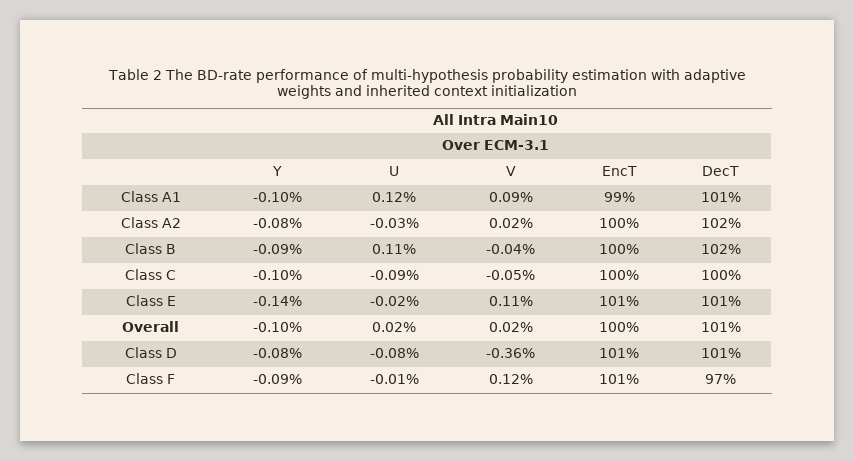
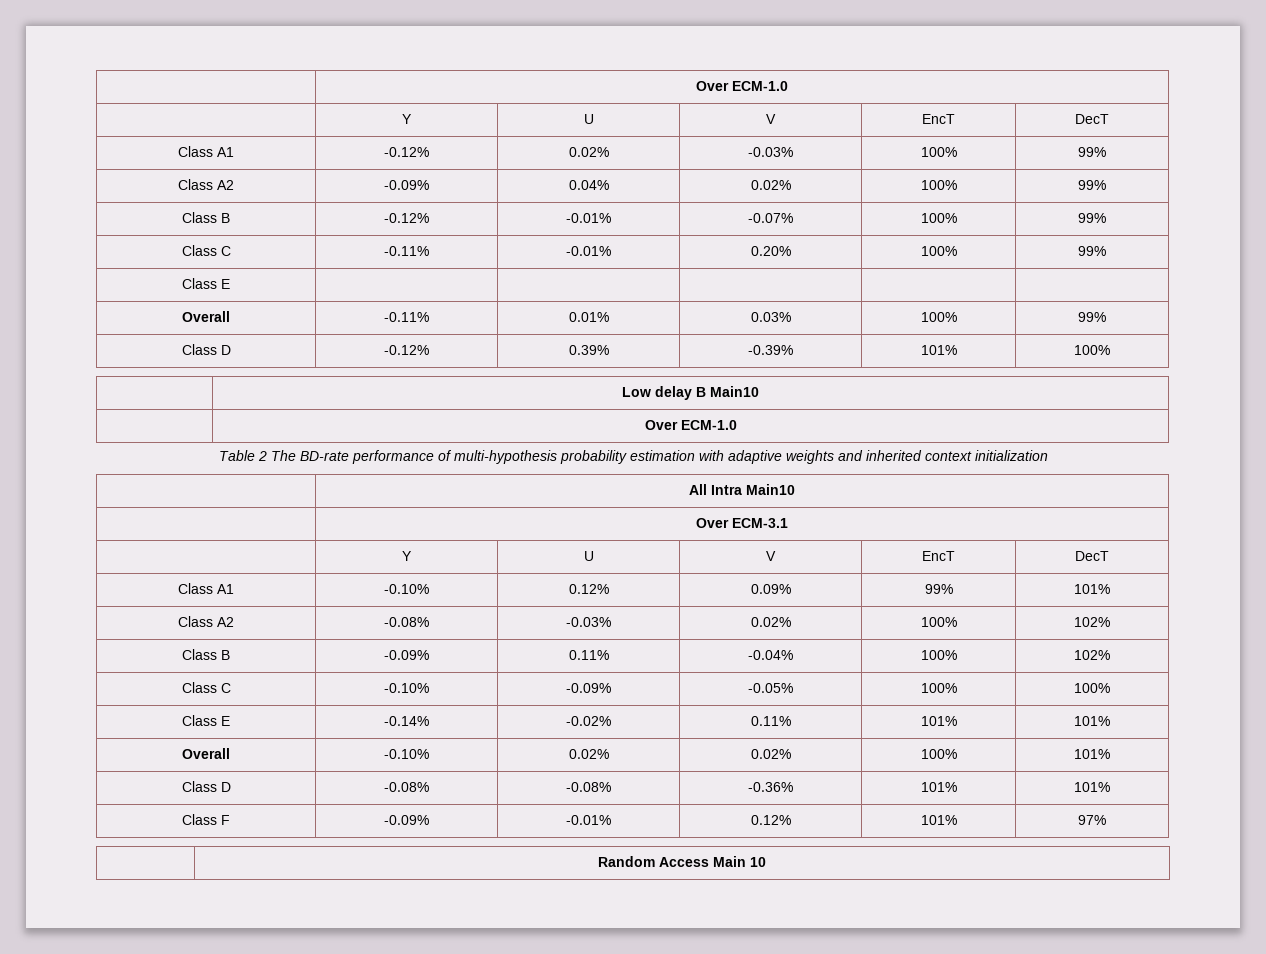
(107, 74) none -> [696,81,788,91] [402,114,412,124] [583,114,594,124] [766,114,776,124] [922,114,955,124] [1075,114,1109,124] [178,146,234,157] [384,147,429,157] [568,147,609,157] [748,147,793,157] [920,147,957,157] [1078,147,1106,157] [178,179,234,190] [384,180,429,190] [568,180,609,190] [750,180,791,190] [920,180,957,190] [1078,180,1106,190] [182,212,230,223] [384,213,429,223] [566,213,611,223] [748,213,793,223] [920,213,957,223] [1078,213,1106,223] [181,245,231,256] [384,246,429,256] [566,246,611,256] [750,246,791,256] [920,246,957,256] [1078,246,1106,256] [182,278,230,289] [182,311,230,322] [384,312,429,322] [568,312,609,322] [750,312,791,322] [920,312,957,322] [1078,312,1106,322] [181,344,231,355] [384,345,429,355] [568,345,609,355] [748,345,793,355] [920,345,957,355] [1074,345,1110,355] [622,386,759,400] [644,420,737,430] | Over ECM-1.0 // | Y | U | V | EncT | DecT // Class A1 | -0.12% | 0.02% | -0.03% | 100% | 99% // Class A2 | -0.09% | 0.04% | 0.02% | 100% | 99% // Class B | -0.12% | -0.01% | -0.07% | 100% | 99% // Class C | -0.11% | -0.01% | 0.20% | 100% | 99% // Class E | | | | | // Overall | -0.11% | 0.01% | 0.03% | 100% | 99% // Class D | -0.12% | 0.39% | -0.39% | 101% | 100% // | Low delay B Main10 // | Over ECM-1.0 //
(736, 379) none -> [598,856,766,867] // | Random Access Main 10

